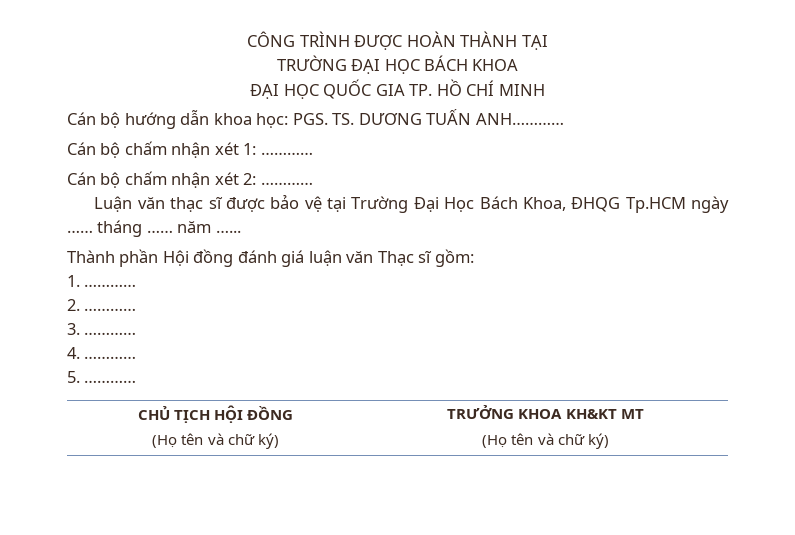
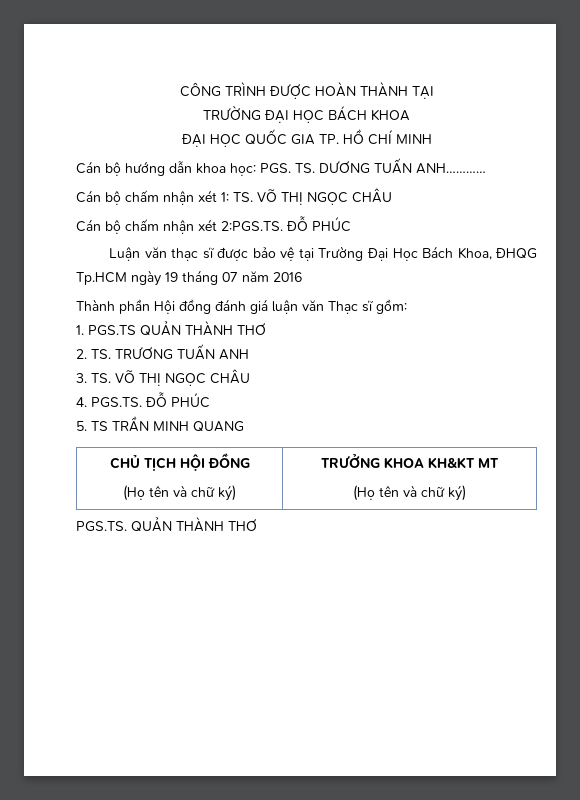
[260,152,313,155] [67,171,313,188] ………… // Cán bộ chấm nhận xét 2: ………… -> [233,188,392,205] [76,216,351,234] TS. VÕ THỊ NGỌC CHÂU // Cán bộ chấm nhận xét 2:PGS.TS. ĐỖ PHÚC
[67,220,241,237] …… tháng …… năm …... -> [165,270,302,285] 19 tháng 07 năm 2016
[84,284,137,287] [67,299,137,311] [67,323,137,335] [67,347,137,359] [67,371,137,383] ………… // 2. ………… // 3. ………… // 4. ………… // 5. ………… -> [88,321,266,336] [76,344,249,360] [76,369,250,386] [76,392,210,408] [76,416,244,432] PGS.TS QUẢN THÀNH THƠ // 2. TS. TRƯƠNG TUẤN ANH // 3. TS. VÕ THỊ NGỌC CHÂU // 4. PGS.TS. ĐỖ PHÚC // 5. TS TRẦN MINH QUANG
(609, 441) none -> [76,517,257,532] // PGS.TS. QUẢN THÀNH THƠ

